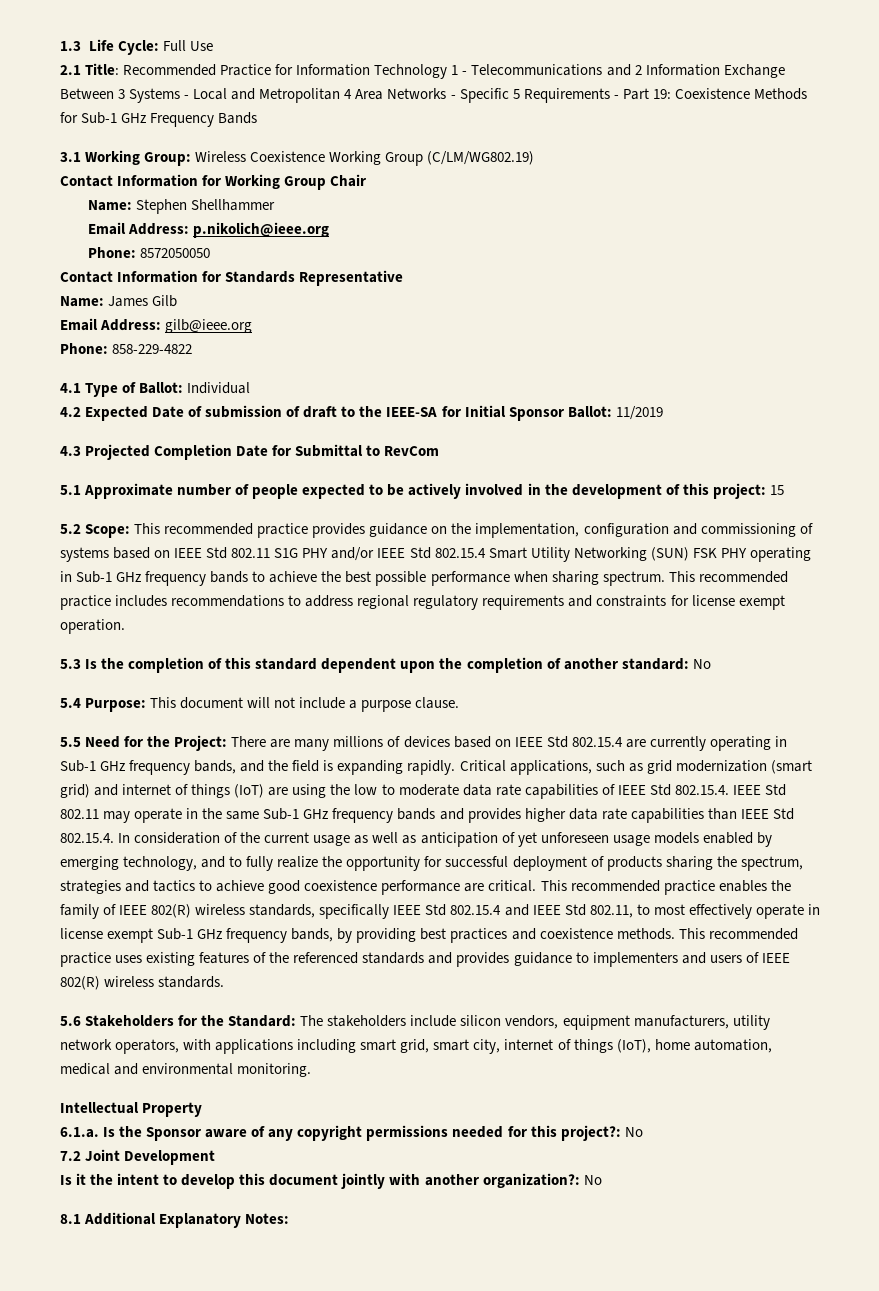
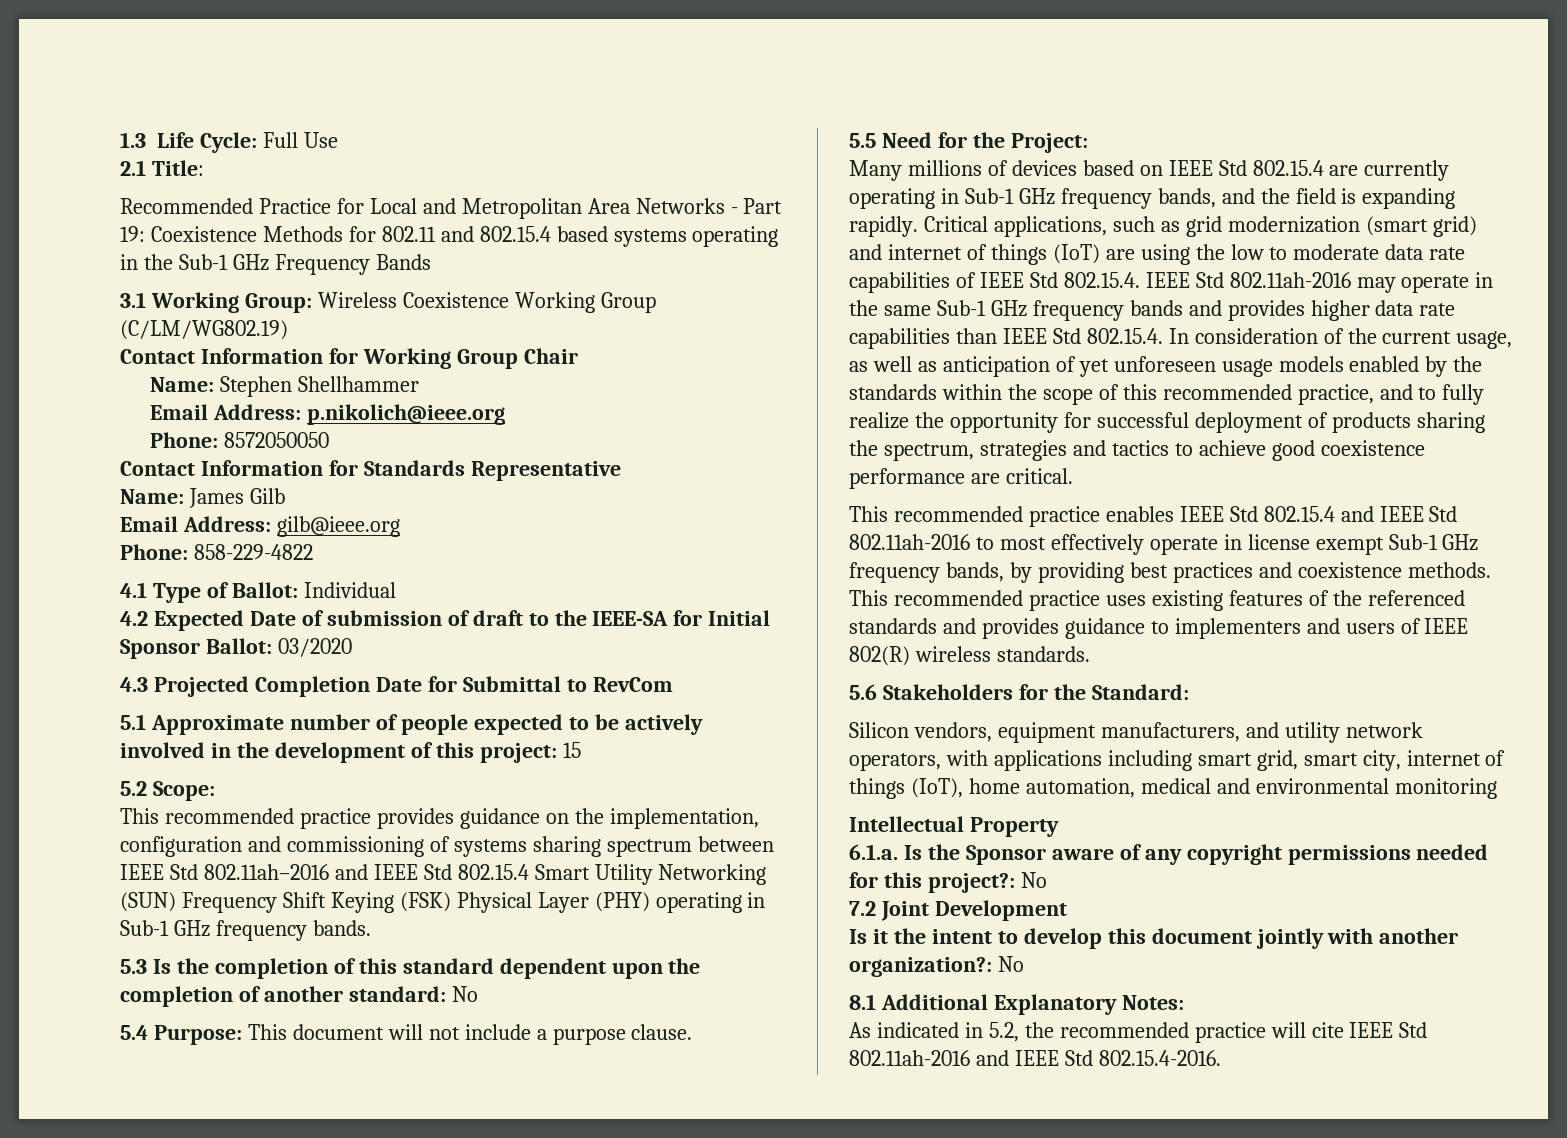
(120, 69) none -> (204, 168) //
[296,64,785,79] [60,88,190,103] Information Technology 1 - Telecommunications and 2 Information Exchange Between 3 Systems - -> (364, 206) none
[344,89,353,99] 4 -> (582, 208) none
[459,88,619,103] Specific 5 Requirements - -> (738, 210) none
(78, 117) none -> [381,226,779,247] [120,254,173,270] 802.11 and 802.15.4 based systems operating in the
[615,406,663,420] 11/2019 -> [277,638,352,657] 03/2020
(131, 531) none -> (215, 791) //
[113,547,375,561] based on IEEE Std 802.11 S1G PHY and/or -> [532,836,774,857] [120,864,368,880] sharing spectrum between IEEE Std 802.11ah–2016 and
[692,547,811,562] [60,571,788,586] [60,595,785,610] [60,619,125,634] FSK PHY operating in Sub-1 GHz frequency bands to achieve the best possible performance when sharing spectrum. This recommended practice includes recommendations to address regional regulatory requirements and constraints for license exempt operation. -> [181,892,766,913] [120,920,371,941] Frequency Shift Keying (FSK) Physical Layer (PHY) operating in Sub-1 GHz frequency bands.
[231,736,330,751] There are many -> [849,160,902,181] // Many
[60,809,99,819] 802.11 -> [1229,272,1351,288] 802.11ah-2016
[313,835,351,846] usage -> [1456,331,1513,349] usage,
[60,856,198,871] emerging technology, -> [1453,356,1483,372] [849,384,1374,405] the standards within the scope of this recommended practice,
(537, 886) none -> (1073, 476) //
[770,880,791,891] [60,904,390,919] the family of IEEE 802(R) wireless standards, specifically -> (1174, 514) none
[589,905,633,918] 802.11, -> [849,534,970,550] 802.11ah-2016
[300,1015,502,1027] The stakeholders include silicon -> [849,722,909,738] // Silicon
(729, 1022) none -> [1245,722,1279,738] and
[237,1063,312,1077] monitoring. -> [1394,778,1497,799] monitoring
(290, 1218) none -> [849,1022,1428,1043] [849,1050,1221,1066] // As indicated in 5.2, the recommended practice will cite IEEE Std 802.11ah-2016 and IEEE Std 802.15.4-2016.

